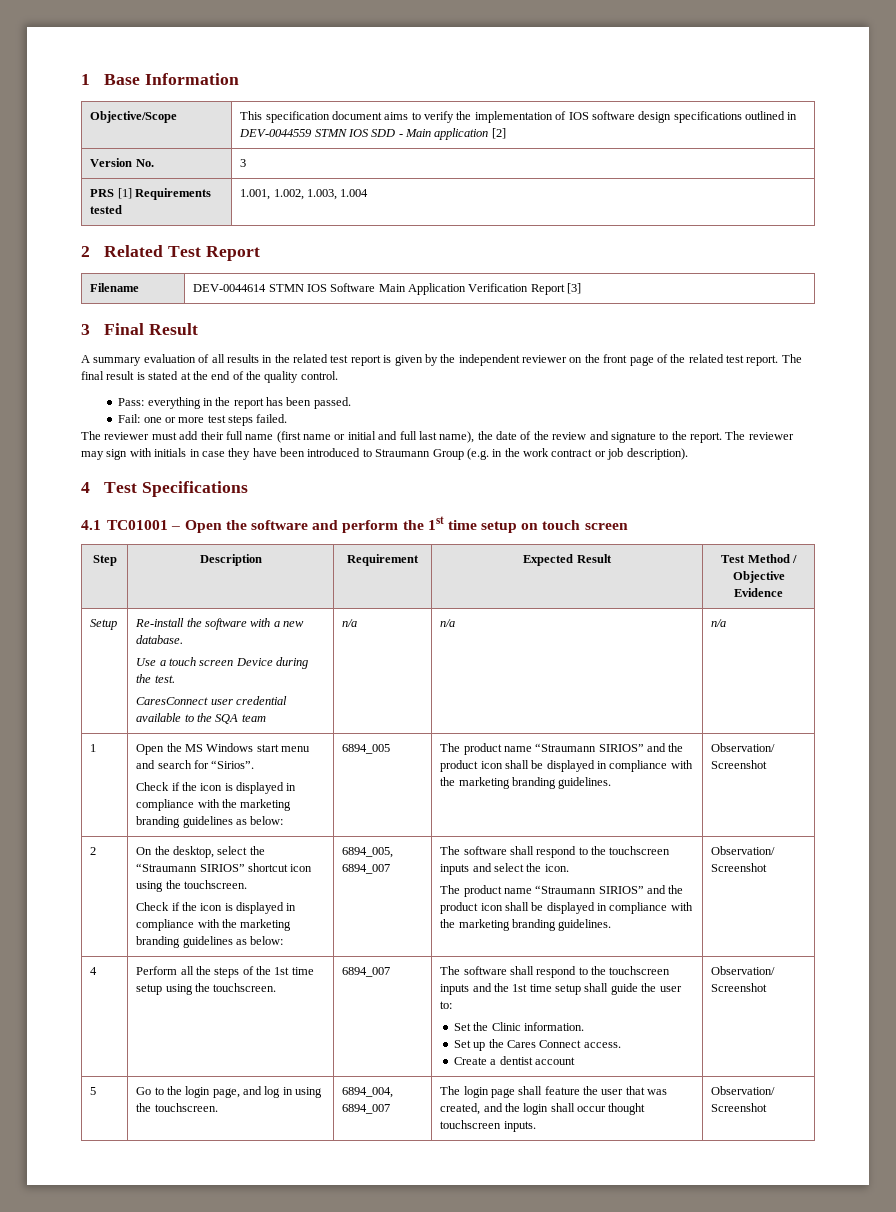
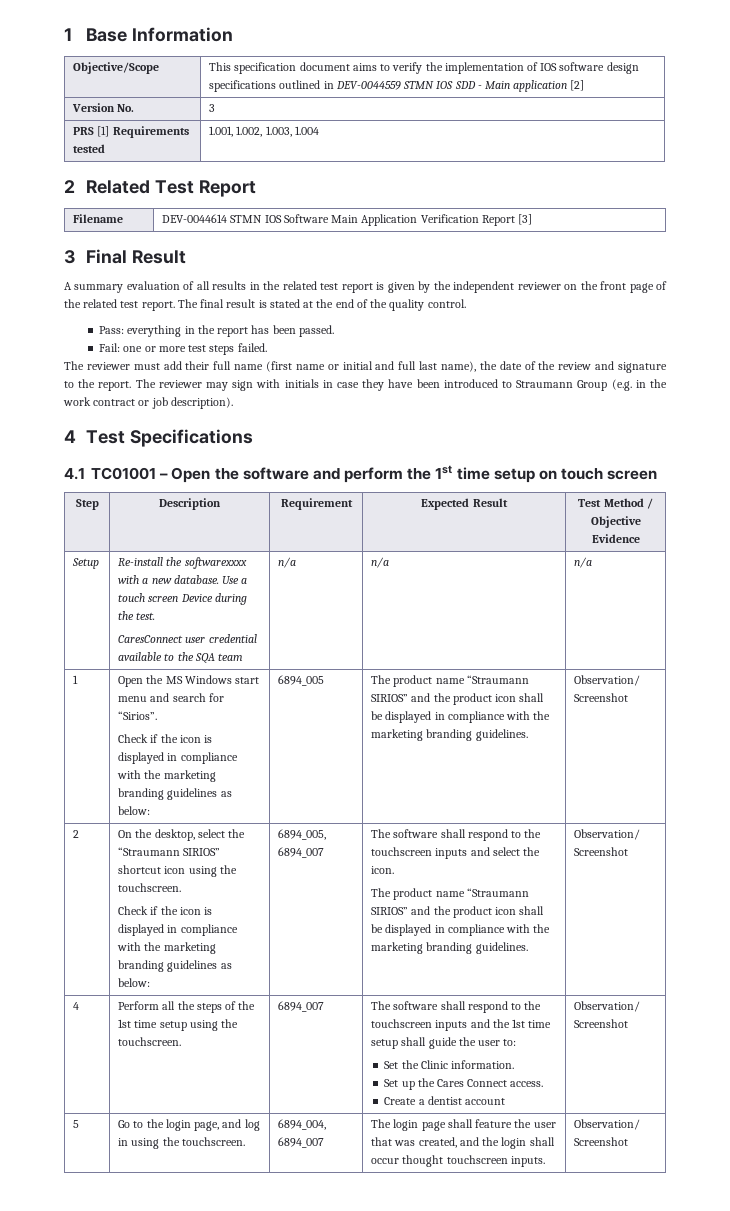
[204,618,247,630] software -> [184,557,247,569] softwarexxxx
(184, 639) // -> (219, 579) none

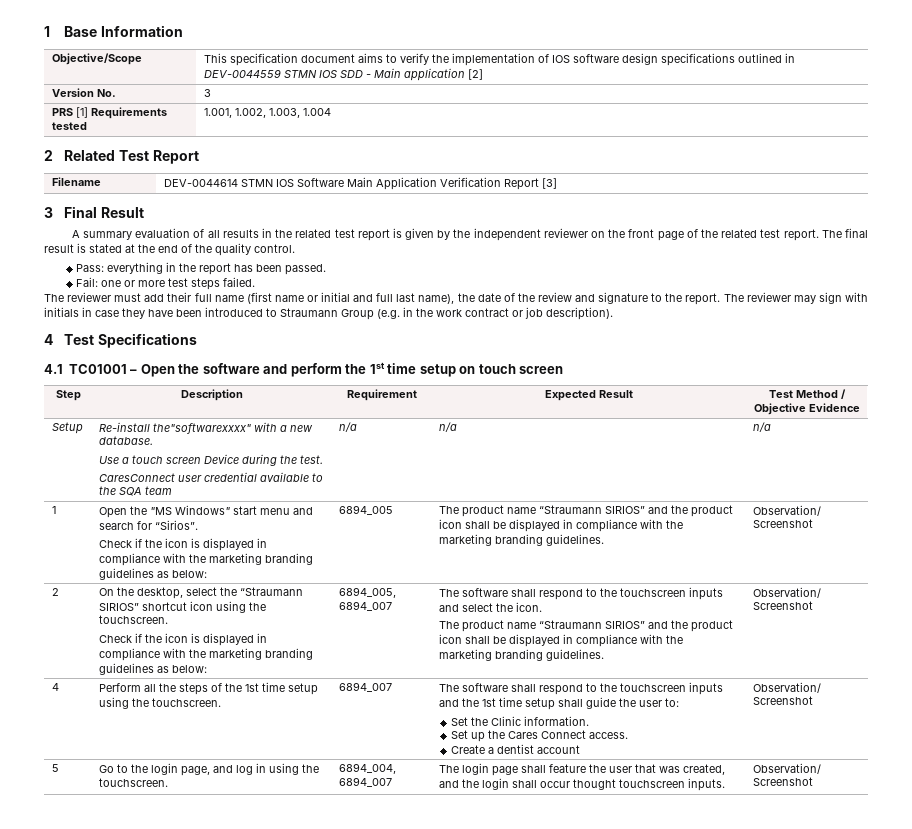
[166,557,247,569] the softwarexxxx -> [152,423,251,434] the"softwarexxxx"
(219, 579) none -> (153, 440) //
[165,675,232,684] MS Windows -> [149,505,230,515] "MS Windows"

